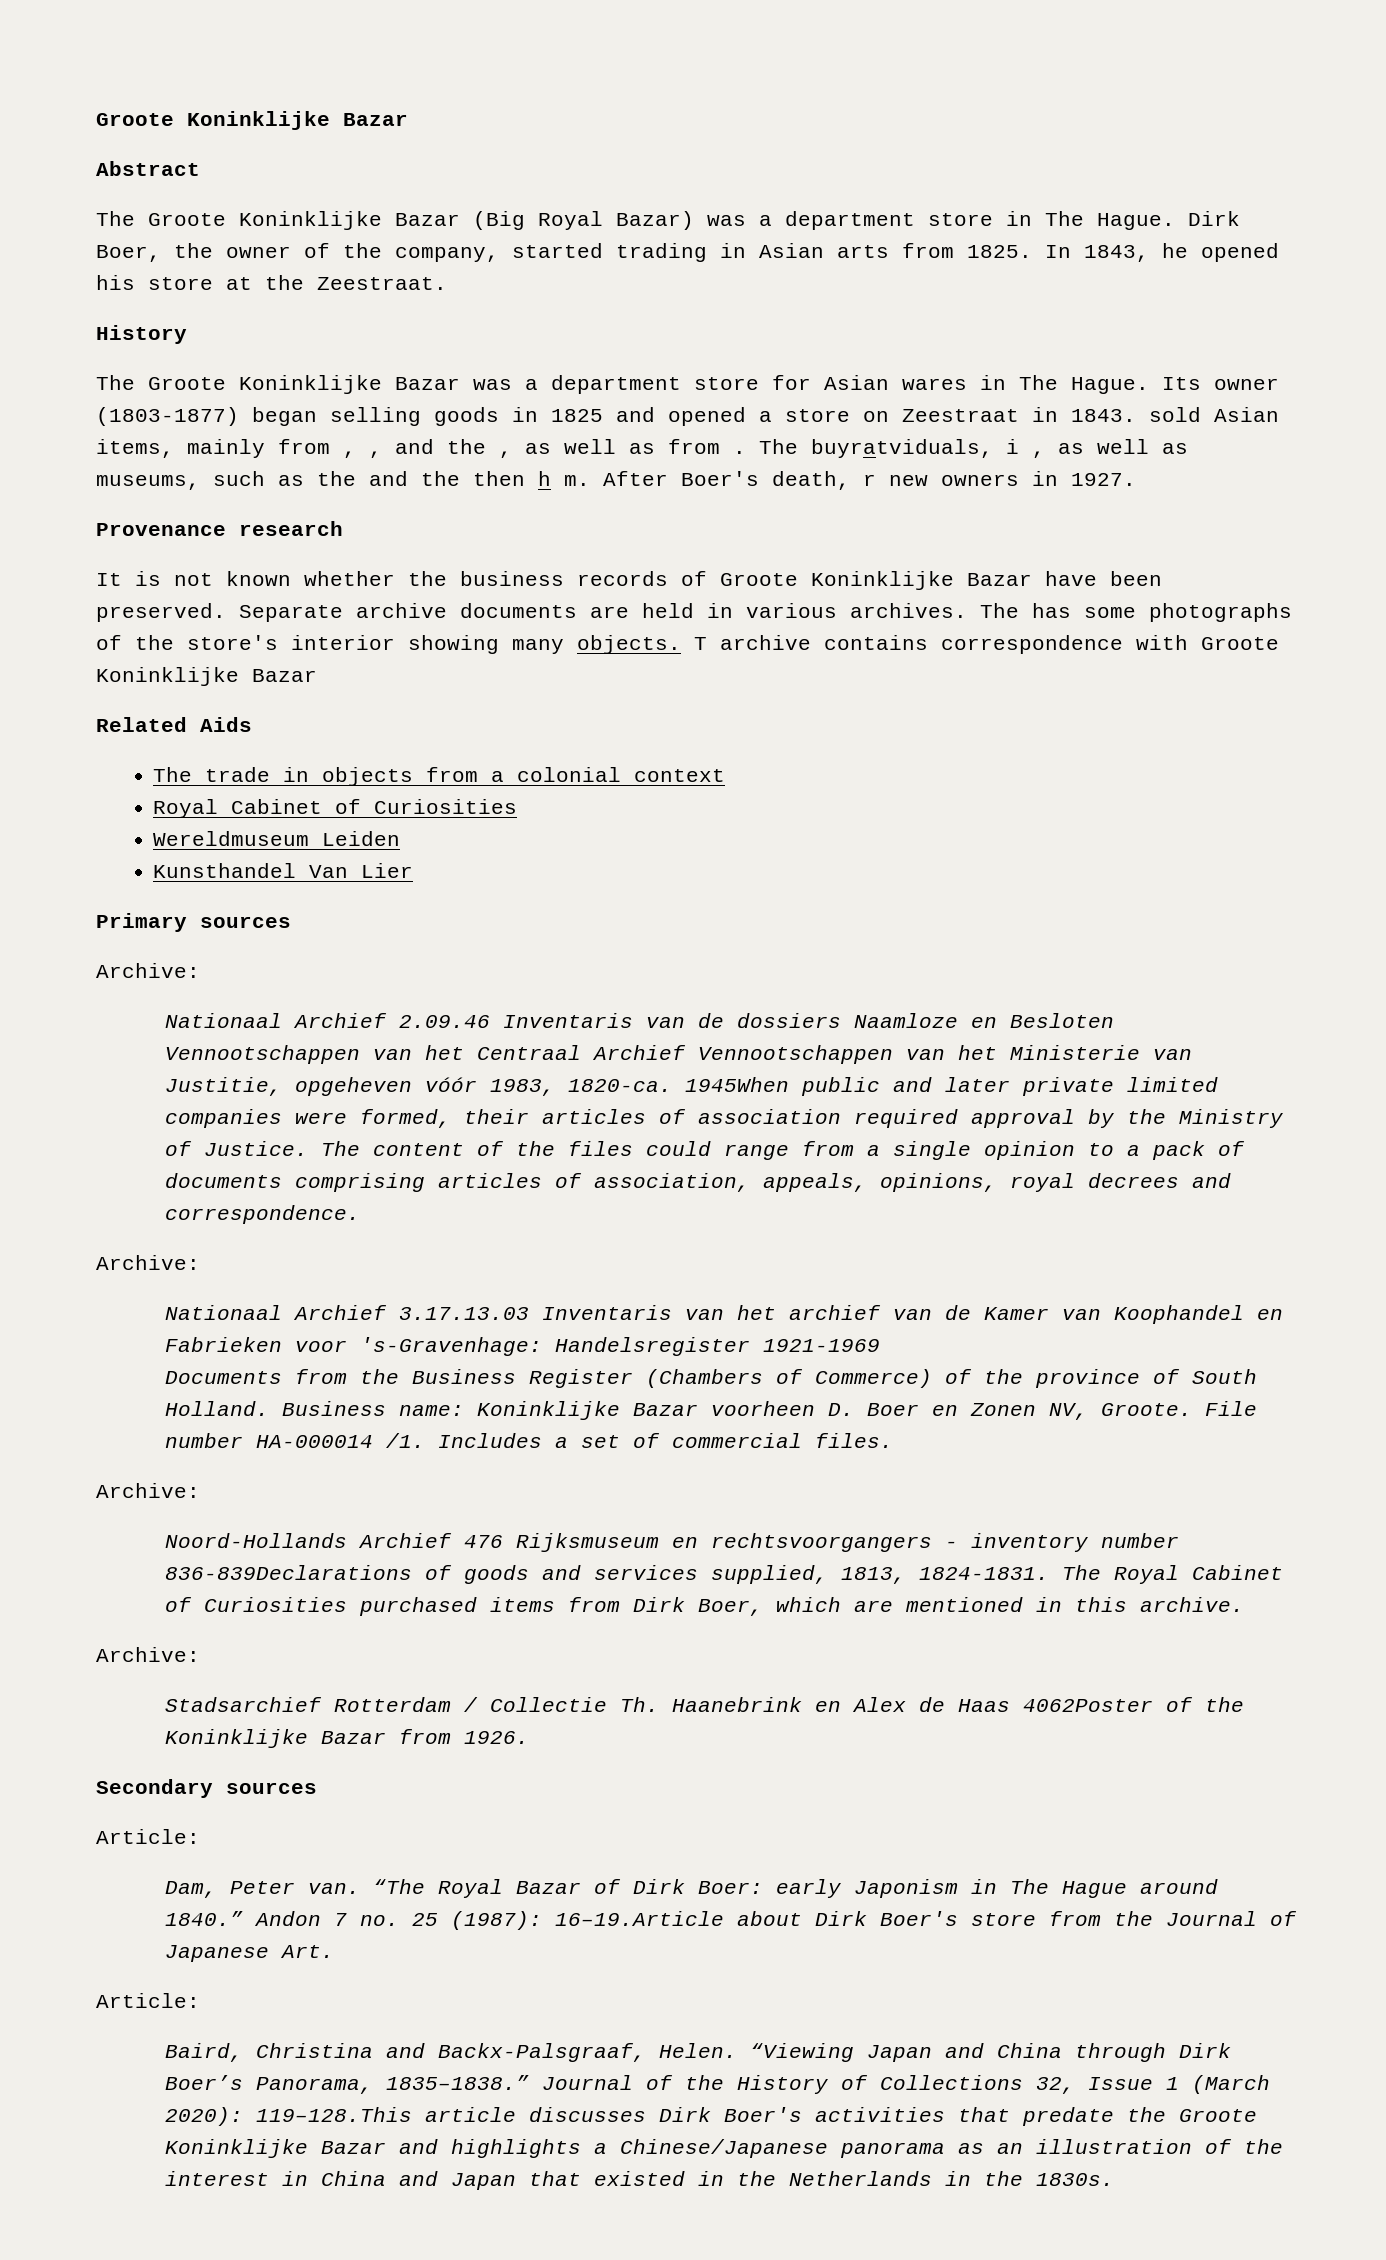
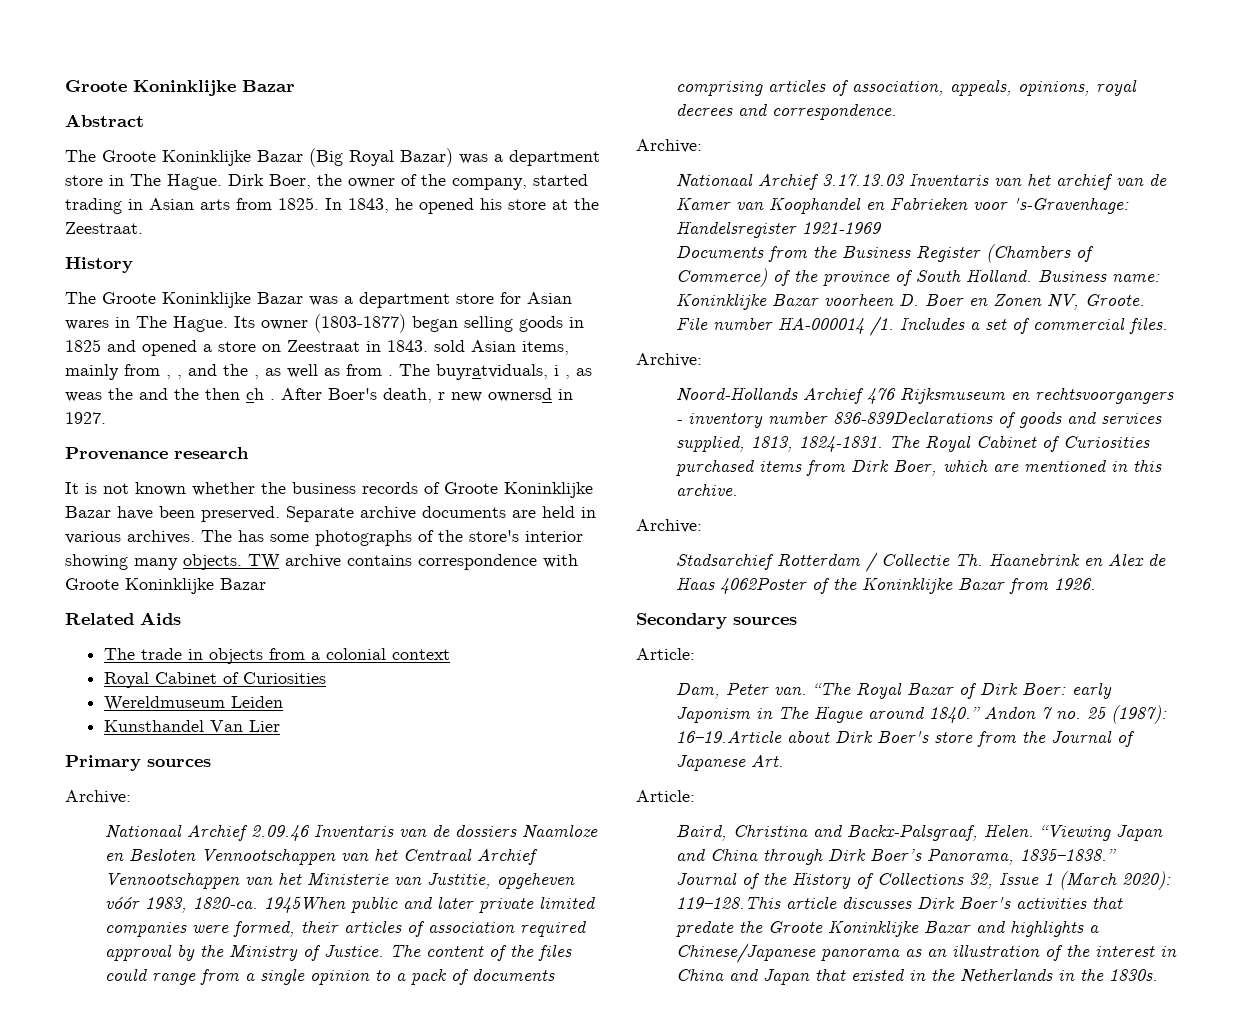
[1097,439,1188,454] [96,471,304,490] well as museums, such as -> [65,392,102,402] weas
[538,471,590,486] h m. -> [246,388,275,400] ch .
[941,474,1019,486] owners -> [488,388,552,402] ownersd
[694,637,707,650] T -> [248,554,280,569] TW

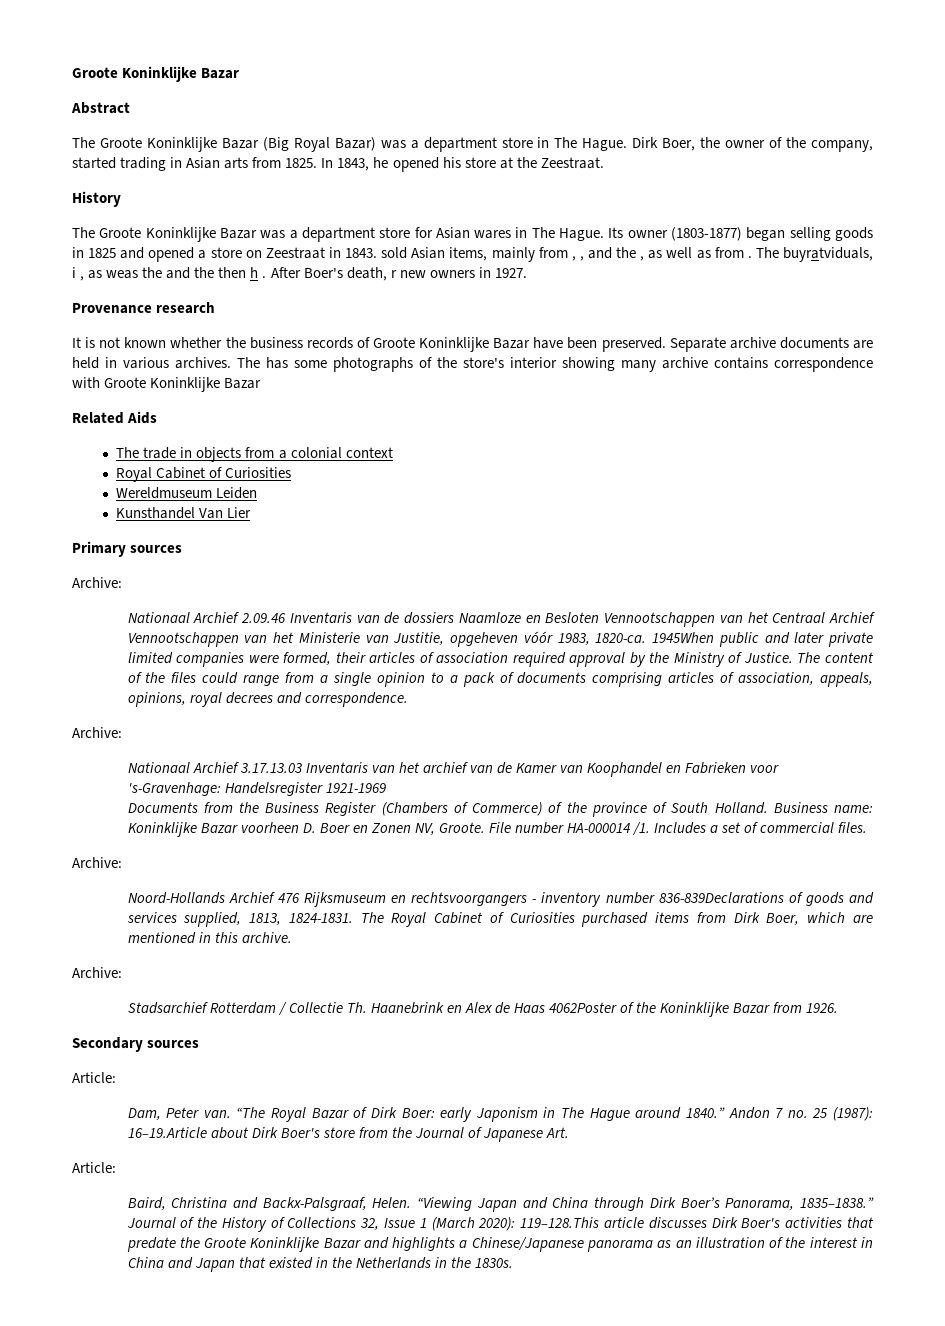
[246,388,264,400] ch -> [250,267,259,278] h
[488,388,552,402] ownersd -> [429,270,475,278] owners
[183,554,280,570] objects. TW -> (656, 366) none

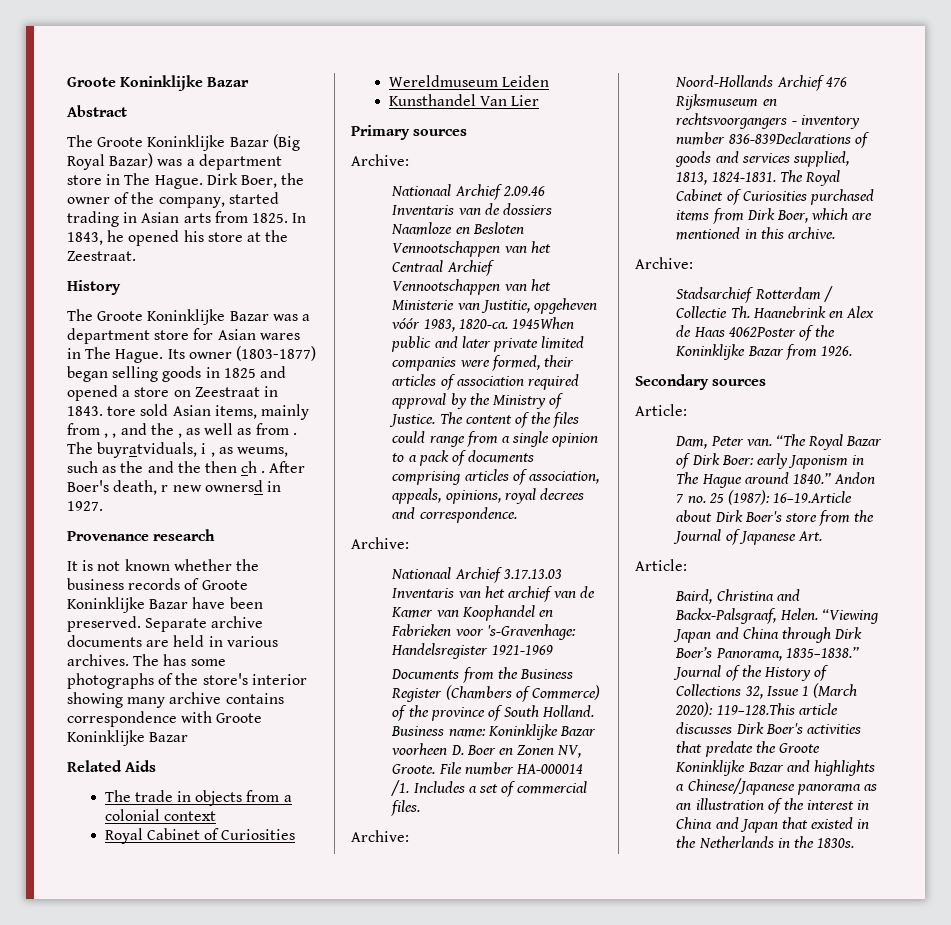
(378, 253) none -> [107,406,137,416] tore
[106,270,139,279] weas -> [236,447,288,457] [67,461,117,473] weums, such as
[250,267,259,278] h -> [241,461,258,473] ch
[429,270,475,278] owners -> [204,480,263,492] ownersd

